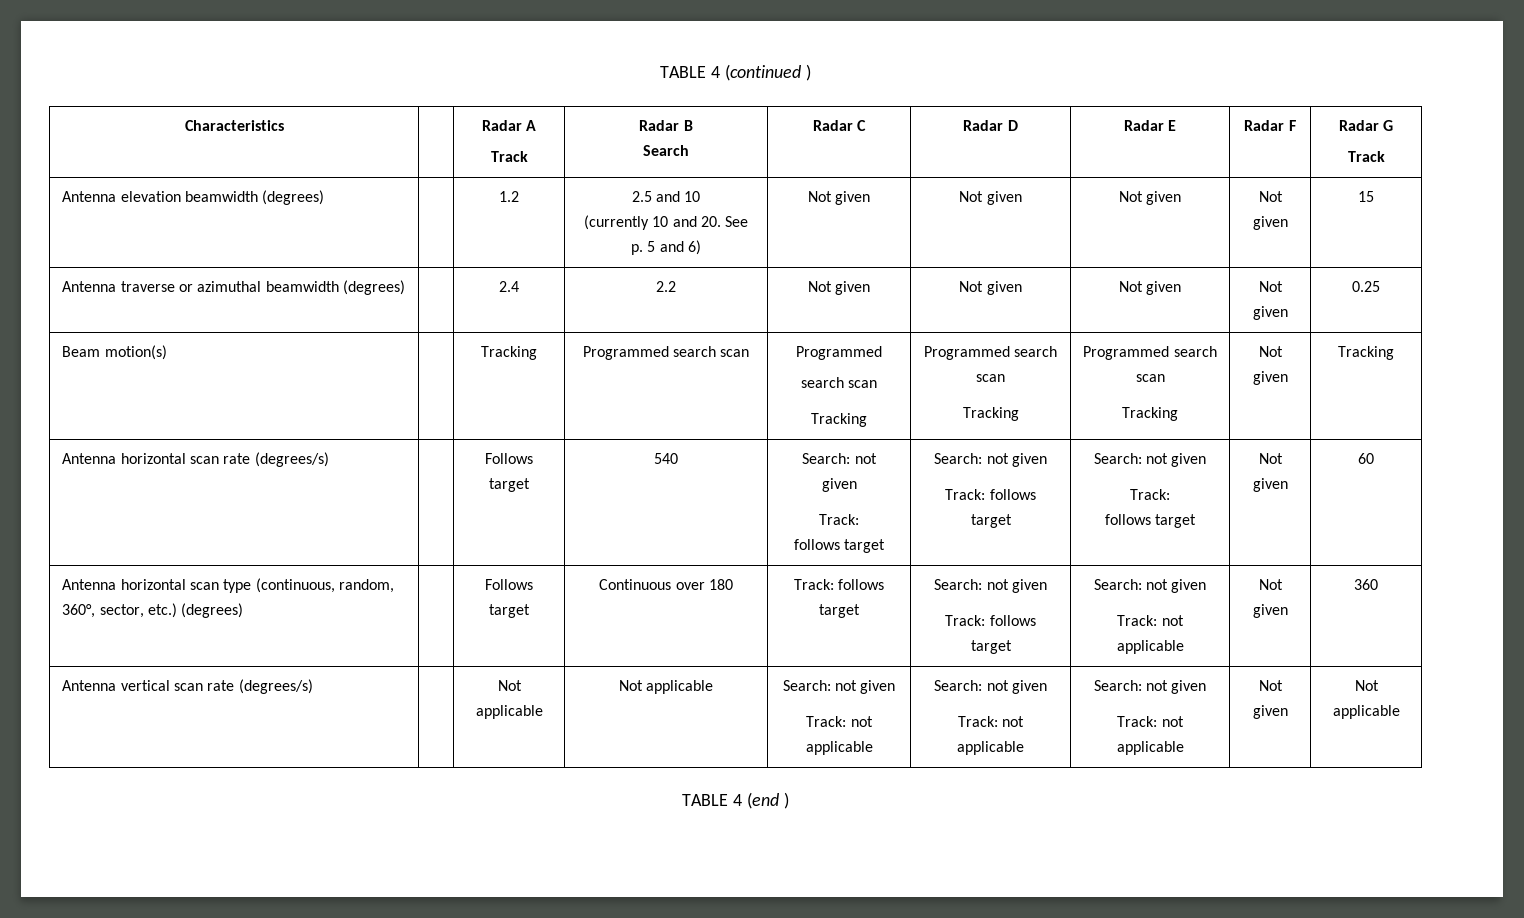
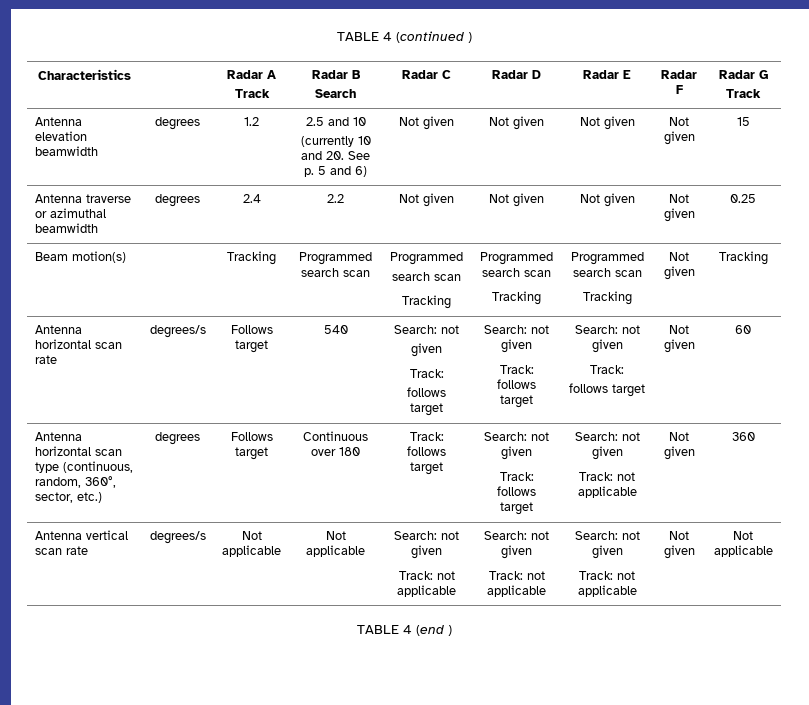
[262,190,325,205] (degrees) | -> [155,117,200,130] | degrees
[342,280,405,295] (degrees) | -> [155,194,200,207] | degrees
[254,452,329,467] (degrees/s) | -> [149,325,206,338] | degrees/s
[181,603,244,618] (degrees) | -> [155,432,200,445] | degrees
[238,679,313,694] (degrees/s) | -> [149,531,206,544] | degrees/s

